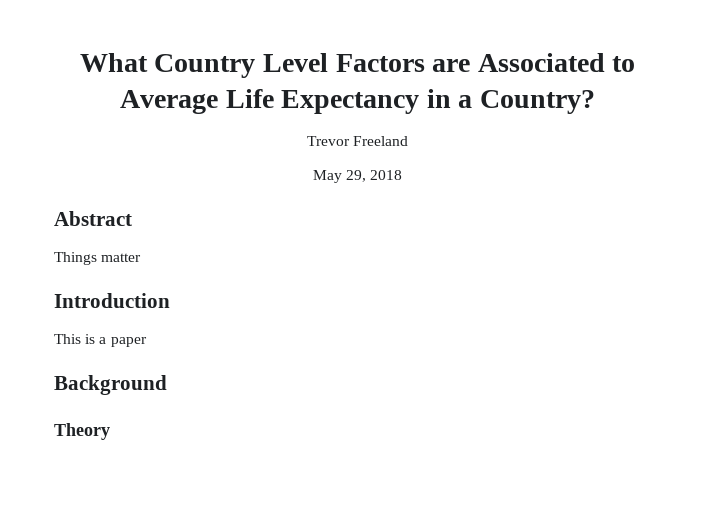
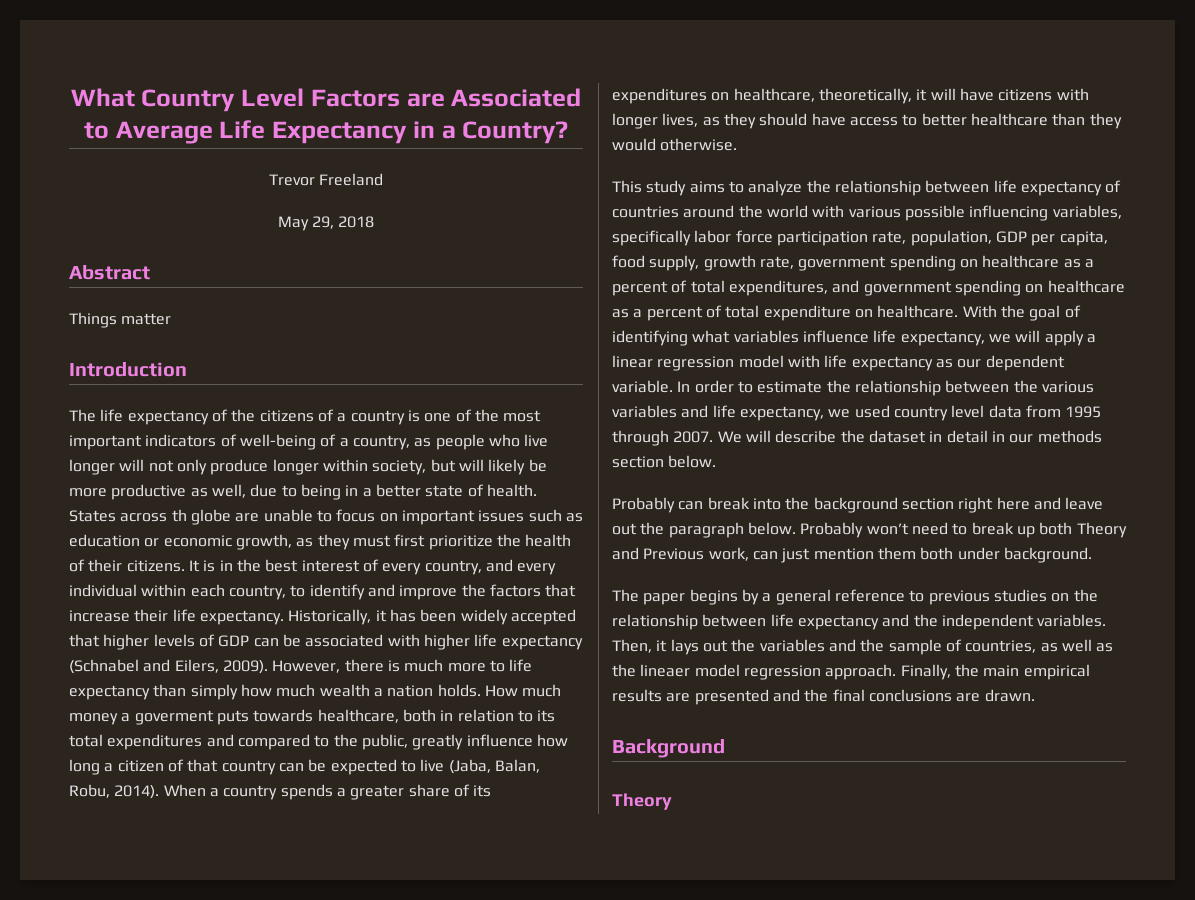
[54,334,147,347] This is a paper -> [69,409,542,425] [69,434,549,450] [69,459,547,475] [69,484,537,500] [69,509,583,525] [69,534,572,550] [69,559,557,575] [69,584,577,600] [69,609,576,625] [69,634,583,650] [69,659,533,674] [69,684,562,700] [69,709,556,725] [69,734,568,750] [69,759,540,775] [69,784,492,800] [612,88,1089,104] [612,113,1122,129] [612,138,738,151] [612,180,1122,196] [612,205,1122,221] [612,230,1108,246] [612,255,1094,271] [612,280,1125,296] [612,305,1081,321] [612,330,1096,346] [612,355,1065,371] [612,380,1094,396] [612,405,1102,421] [612,430,1102,446] [612,455,717,468] [612,497,1104,513] [612,522,1127,538] [612,547,1092,563] [612,589,1098,605] [612,614,1107,630] [612,639,1114,655] [612,664,1090,680] [612,689,1035,705] The life expectancy of the citizens of a country is one of the most important indicators of well-being of a country, as people who live longer will not only produce longer within society, but will likely be more productive as well, due to being in a better state of health. States across th globe are unable to focus on important issues such as education or economic growth, as they must first prioritize the health of their citizens. It is in the best interest of every country, and every individual within each country, to identify and improve the factors that increase their life expectancy. Historically, it has been widely accepted that higher levels of GDP can be associated with higher life expectancy (Schnabel and Eilers, 2009). However, there is much more to life expectancy than simply how much wealth a nation holds. How much money a goverment puts towards healthcare, both in relation to its total expenditures and compared to the public, greatly influence how long a citizen of that country can be expected to live (Jaba, Balan, Robu, 2014). When a country spends a greater share of its expenditures on healthcare, theoretically, it will have citizens with longer lives, as they should have access to better healthcare than they would otherwise. // This study aims to analyze the relationship between life expectancy of countries around the world with various possible influencing variables, specifically labor force participation rate, population, GDP per capita, food supply, growth rate, government spending on healthcare as a percent of total expenditures, and government spending on healthcare as a percent of total expenditure on healthcare. With the goal of identifying what variables influence life expectancy, we will apply a linear regression model with life expectancy as our dependent variable. In order to estimate the relationship between the various variables and life expectancy, we used country level data from 1995 through 2007. We will describe the dataset in detail in our methods section below. // Probably can break into the background section right here and leave out the paragraph below. Probably won’t need to break up both Theory and Previous work, can just mention them both under background. // The paper begins by a general reference to previous studies on the relationship between life expectancy and the independent variables. Then, it lays out the variables and the sample of countries, as well as the lineaer model regression approach. Finally, the main empirical results are presented and the final conclusions are drawn.

